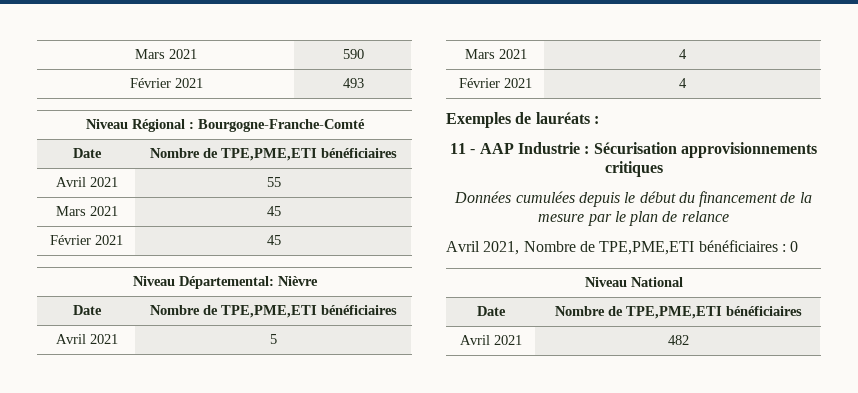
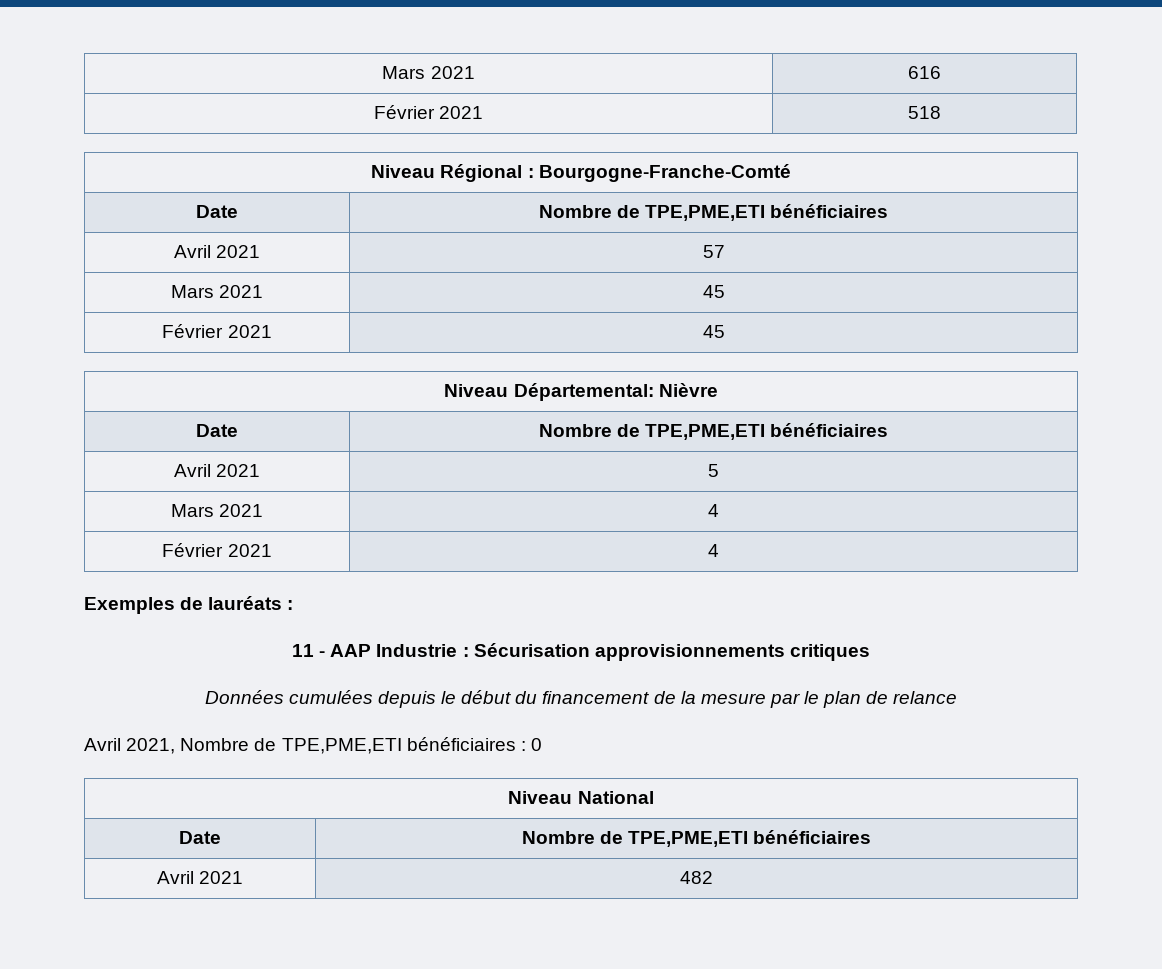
[135,49,197,59] [342,49,364,59] [129,78,203,88] [342,78,364,88] Mars 2021 | 590 // Février 2021 | 493 -> [382,66,475,79] [907,66,941,79] [373,105,484,119] [907,106,941,119] Mars 2021 | 616 // Février 2021 | 518
[266,177,281,187] 55 -> [702,245,725,258] 57

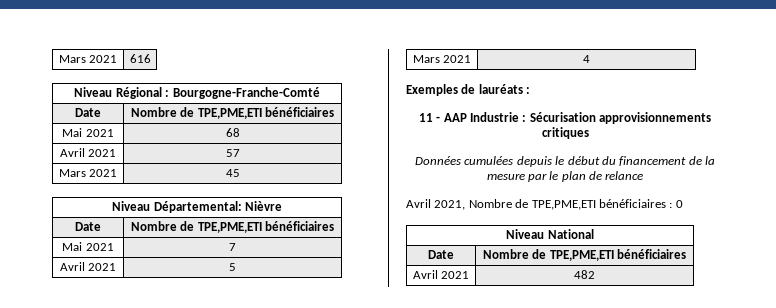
[373,105,484,119] [907,106,941,119] // Février 2021 | 518 -> (151, 58) none
(889, 211) none -> [62,128,114,137] [225,128,240,137] // Mai 2021 | 68
[162,324,272,338] [702,325,725,338] // Février 2021 | 45 -> (240, 173) none
(889, 430) none -> [62,242,114,251] [228,243,236,251] // Mai 2021 | 7
[162,543,272,557] [707,544,719,557] // Février 2021 | 4 -> (590, 59) none

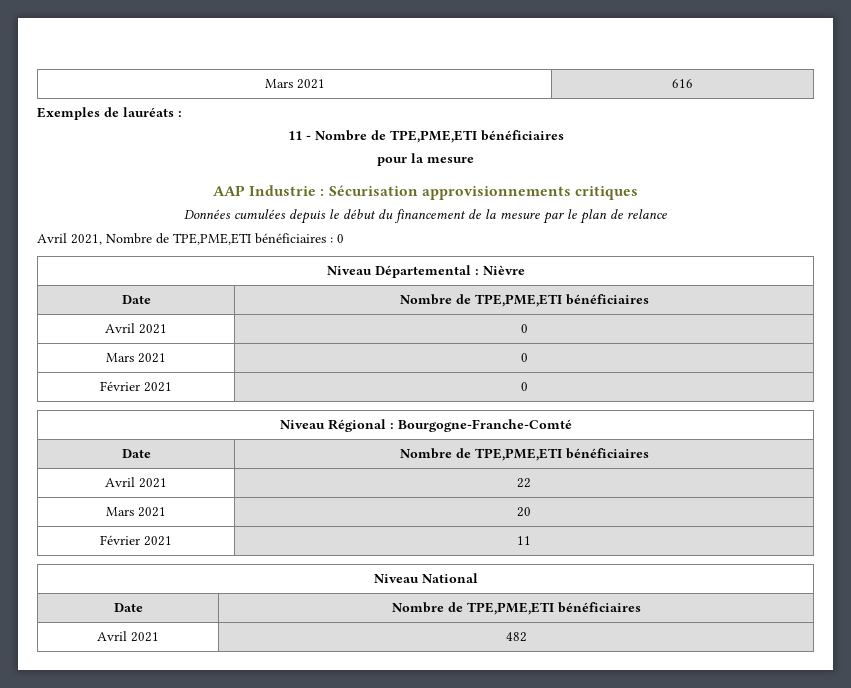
[74,87,320,99] [75,108,101,117] [130,107,335,119] [62,128,114,137] [225,128,240,137] [59,148,117,157] [225,149,240,157] [58,169,118,177] [225,169,240,177] [112,201,282,213] [75,222,101,231] [130,221,335,233] [62,242,114,251] [228,243,236,251] [59,262,117,271] [228,263,236,271] [412,55,472,63] [583,55,590,63] // Niveau Régional : Bourgogne-Franche-Comté // Date | Nombre de TPE,PME,ETI bénéficiaires // Mai 2021 | 68 // Avril 2021 | 57 // Mars 2021 | 45 // Niveau Départemental: Nièvre // Date | Nombre de TPE,PME,ETI bénéficiaires // Mai 2021 | 7 // Avril 2021 | 5 // Mars 2021 | 4 -> (693, 83) none
(441, 119) none -> [314,130,564,143] [377,153,474,166] Nombre de TPE,PME,ETI bénéficiaires // pour la mesure //
(683, 204) none -> [326,265,525,278] [121,295,151,304] [399,294,649,307] [105,323,167,334] [520,324,528,333] [106,353,166,363] [520,353,528,362] [100,381,172,392] [520,382,528,391] [279,419,572,432] [121,449,151,458] [399,448,649,461] [105,477,167,488] [517,478,531,488] [106,507,166,517] [517,507,531,517] [100,535,172,546] [517,536,531,545] // Niveau Départemental : Nièvre // Date | Nombre de TPE,PME,ETI bénéficiaires // Avril 2021 | 0 // Mars 2021 | 0 // Février 2021 | 0 // Niveau Régional : Bourgogne-Franche-Comté // Date | Nombre de TPE,PME,ETI bénéficiaires // Avril 2021 | 22 // Mars 2021 | 20 // Février 2021 | 11

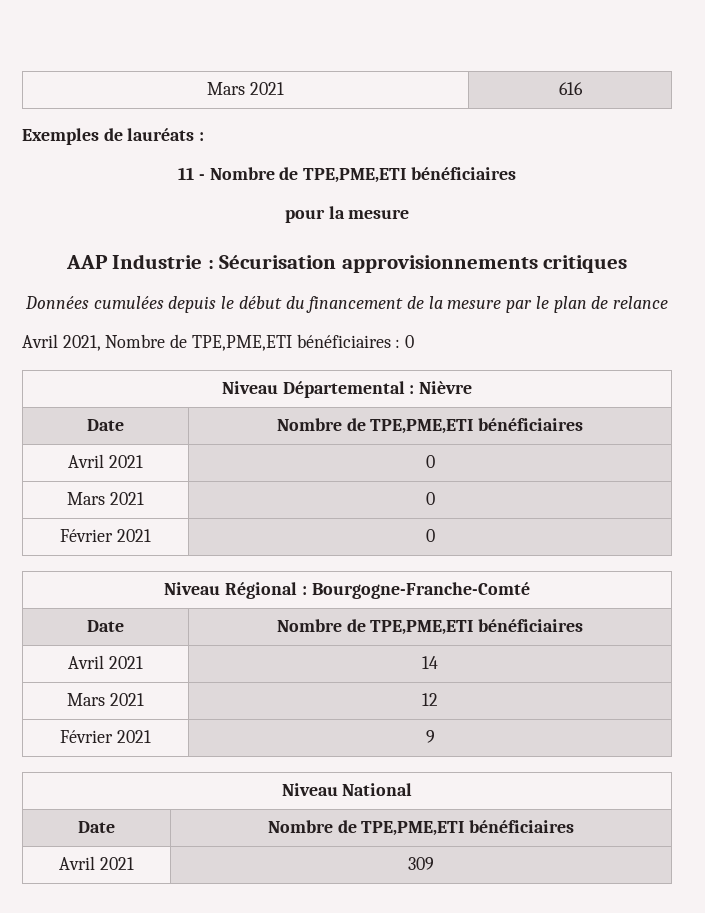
[517,478,531,488] [106,507,166,517] [517,507,531,517] [100,535,172,546] [517,536,531,545] 22 // Mars 2021 | 20 // Février 2021 | 11 -> [422,656,439,669] [67,693,144,706] [422,693,439,706] [60,730,151,743] [425,730,435,743] 14 // Mars 2021 | 12 // Février 2021 | 9
[505,632,527,642] 482 -> [408,857,435,870] 309

